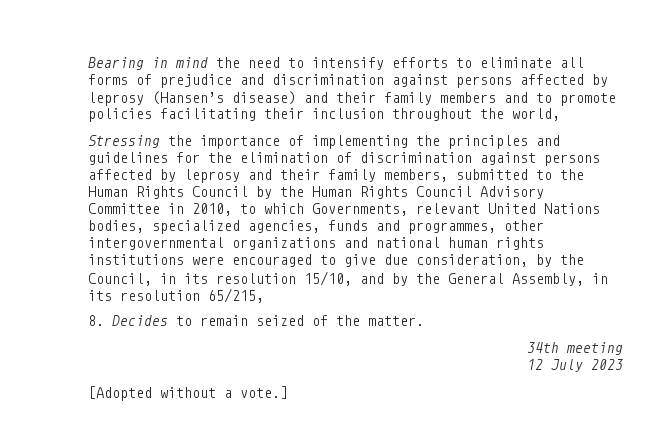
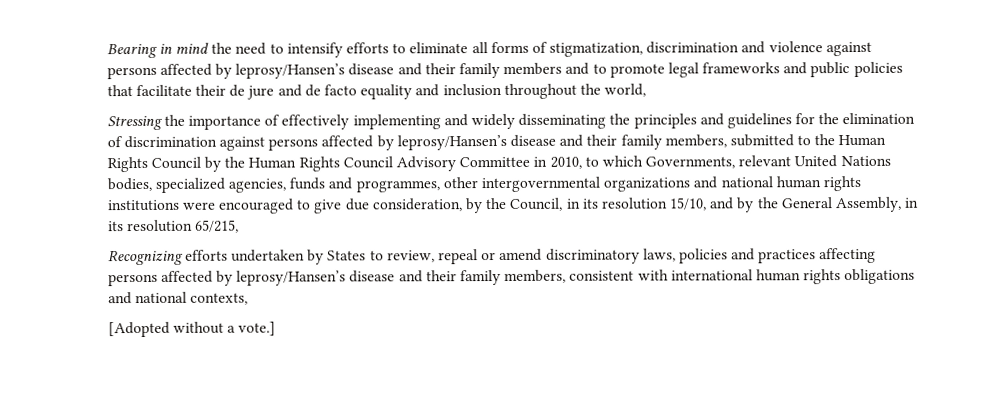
[160,74,609,88] [88,91,297,106] prejudice and discrimination against persons affected by leprosy (Hansen’s disease) -> [549,41,872,57] [106,63,395,80] stigmatization, discrimination and violence against persons affected by leprosy/Hansen’s disease
[88,108,305,122] policies facilitating their -> [667,61,903,78] [106,84,440,100] legal frameworks and public policies that facilitate their de jure and de facto equality and
[312,135,409,149] implementing -> [281,113,607,130] effectively implementing and widely disseminating
[184,169,241,183] leprosy -> [396,134,556,151] leprosy/Hansen’s disease
[88,315,425,326] [527,342,623,355] [527,359,623,372] 8. Decides to remain seized of the matter. // 34th meeting // 12 July 2023 -> [107,247,877,266] [107,268,916,287] [107,291,249,305] Recognizing efforts undertaken by States to review, repeal or amend discriminatory laws, policies and practices affecting persons affected by leprosy/Hansen’s disease and their family members, consistent with international human rights obligations and national contexts,

